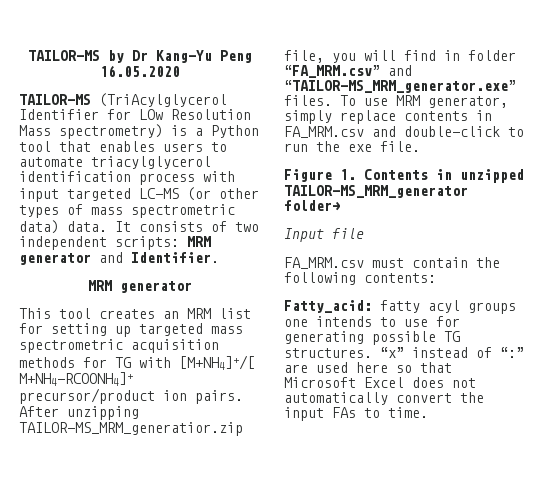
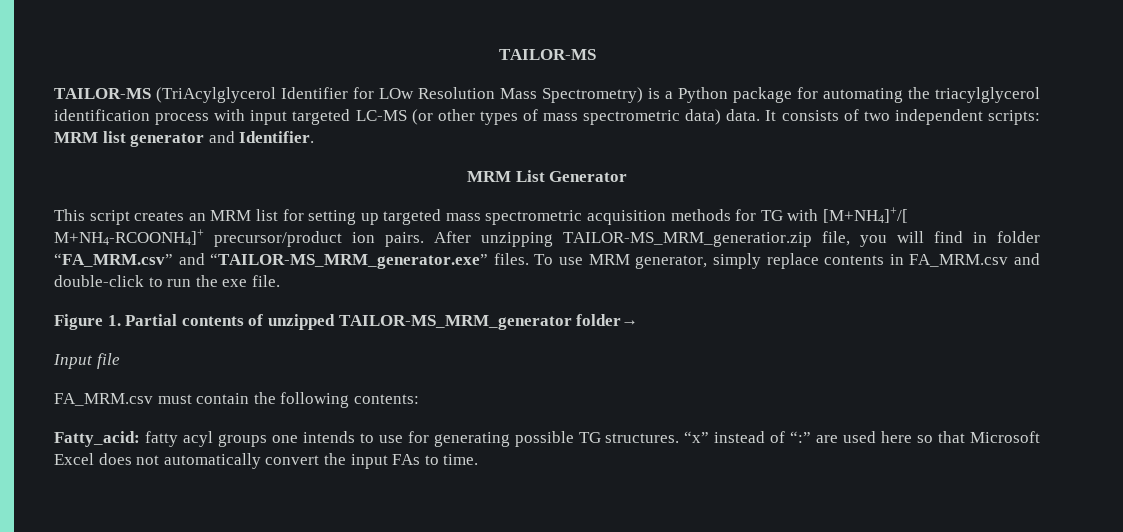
[28,50,252,63] [100,65,180,77] TAILOR-MS by Dr Kang-Yu Peng 16.05.2020 -> [498,49,596,60] TAILOR-MS
[59,124,163,139] spectrometry) -> [542,87,643,103] Spectrometry)
[19,141,227,152] [19,157,83,167] tool that enables users to automate -> [733,87,930,103] package for automating the
(211, 241) none -> [102,131,126,143] list
[120,281,192,293] generator -> [515,170,628,182] List Generator
[59,308,91,319] tool -> [89,210,130,225] script
[364,169,452,180] Contents in -> [125,314,264,326] Partial contents of

